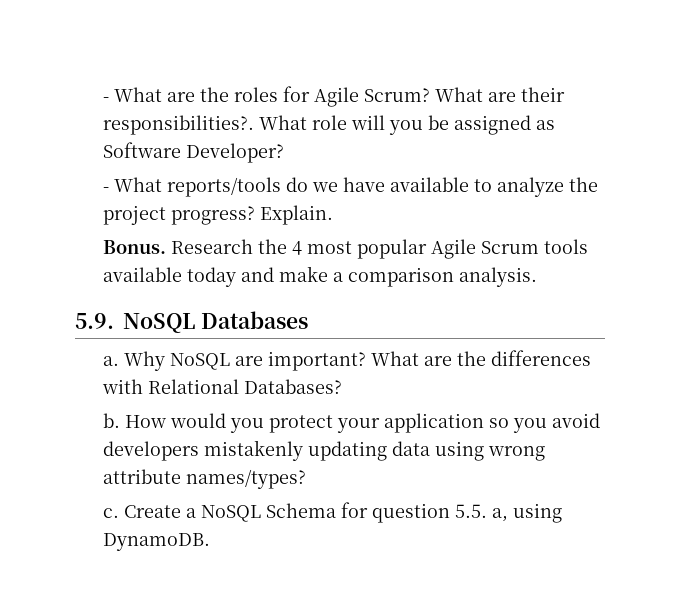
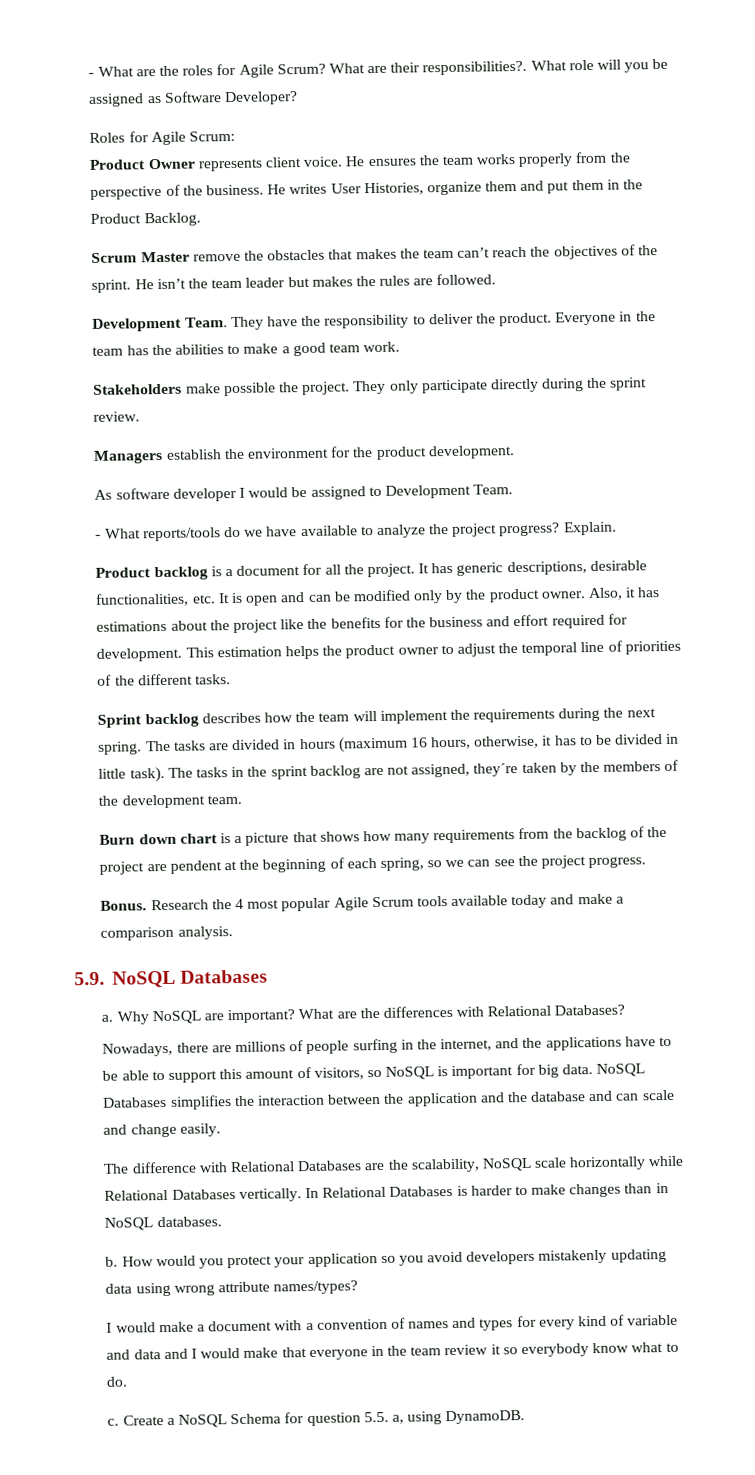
(284, 153) none -> [89,130,235,146] [89,151,630,172] [90,179,643,200] [90,212,201,227] [91,244,658,263] [91,273,497,293] [92,311,656,332] [92,341,401,357] [93,377,648,397] [93,411,141,422] [93,445,515,464] [94,484,514,502] // Roles for Agile Scrum: // Product Owner represents client voice. He ensures the team works properly from the perspective of the business. He writes User Histories, organize them and put them in the Product Backlog. // Scrum Master remove the obstacles that makes the team can’t reach the objectives of the sprint. He isn’t the team leader but makes the rules are followed. // Development Team. They have the responsibility to deliver the product. Everyone in the team has the abilities to make a good team work. // Stakeholders make possible the project. They only participate directly during the sprint review. // Managers establish the environment for the product development. // As software developer I would be assigned to Development Team.
(333, 215) none -> [95,560,647,581] [95,587,661,607] [96,613,628,634] [96,640,681,662] [97,673,231,686] [97,707,656,728] [98,733,680,755] [98,759,680,783] [98,794,242,809] [99,826,668,846] [99,855,647,875] // Product backlog is a document for all the project. It has generic descriptions, desirable functionalities, etc. It is open and can be modified only by the product owner. Also, it has estimations about the project like the benefits for the business and effort required for development. This estimation helps the product owner to adjust the temporal line of priorities of the different tasks. // Sprint backlog describes how the team will implement the requirements during the next spring. The tasks are divided in hours (maximum 16 hours, otherwise, it has to be divided in little task). The tasks in the sprint backlog are not assigned, they´re taken by the members of the development team. // Burn down chart is a picture that shows how many requirements from the backlog of the project are pendent at the beginning of each spring, so we can see the project progress.
(342, 386) none -> [102,1036,672,1057] [102,1063,646,1083] [103,1089,675,1110] [103,1123,221,1138] [103,1155,685,1174] [104,1182,669,1202] [104,1216,222,1231] // Nowadays, there are millions of people surfing in the internet, and the applications have to be able to support this amount of visitors, so NoSQL is important for big data. NoSQL Databases simplifies the interaction between the application and the database and can scale and change easily. // The difference with Relational Databases are the scalability, NoSQL scale horizontally while Relational Databases vertically. In Relational Databases is harder to make changes than in NoSQL databases.
(306, 479) none -> [106,1314,679,1333] [106,1342,679,1361] [106,1376,129,1387] // I would make a document with a convention of names and types for every kind of variable and data and I would make that everyone in the team review it so everybody know what to do.

